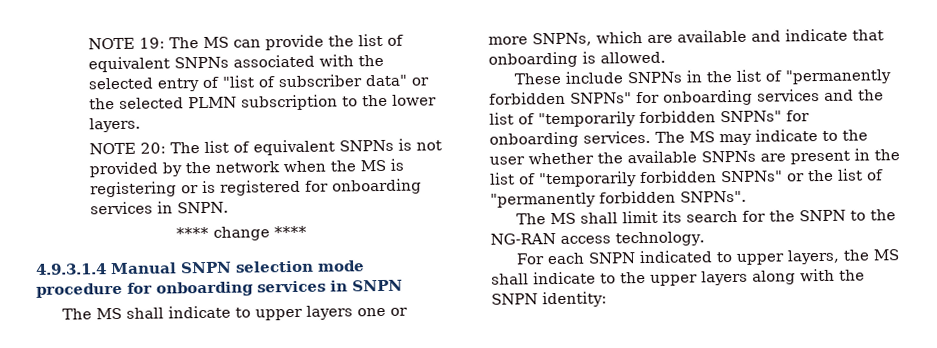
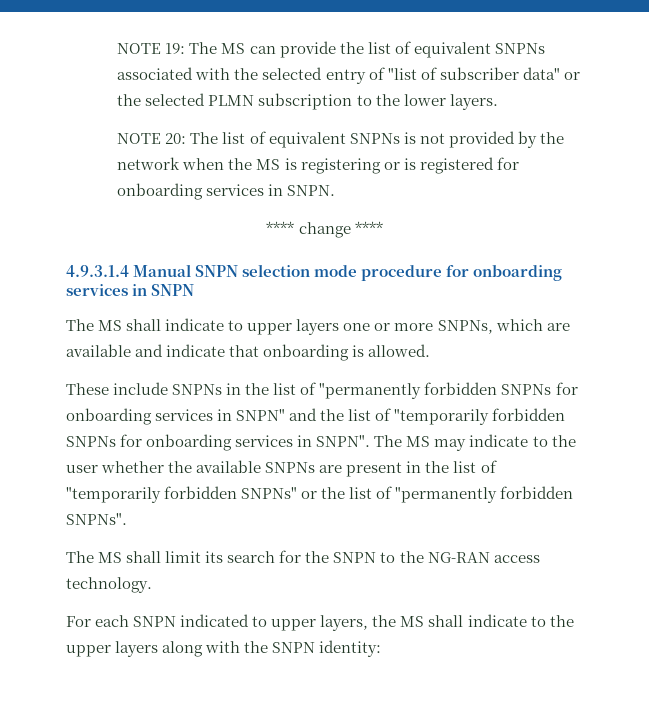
[570,89,820,106] SNPNs" for onboarding services -> [501,382,578,395] [66,408,286,425] SNPNs for onboarding services in SNPN"
[720,110,810,123] [489,130,651,148] SNPNs" for onboarding services. -> [66,434,371,451] SNPNs for onboarding services in SNPN".

